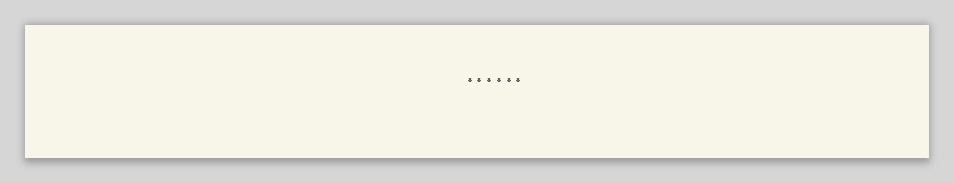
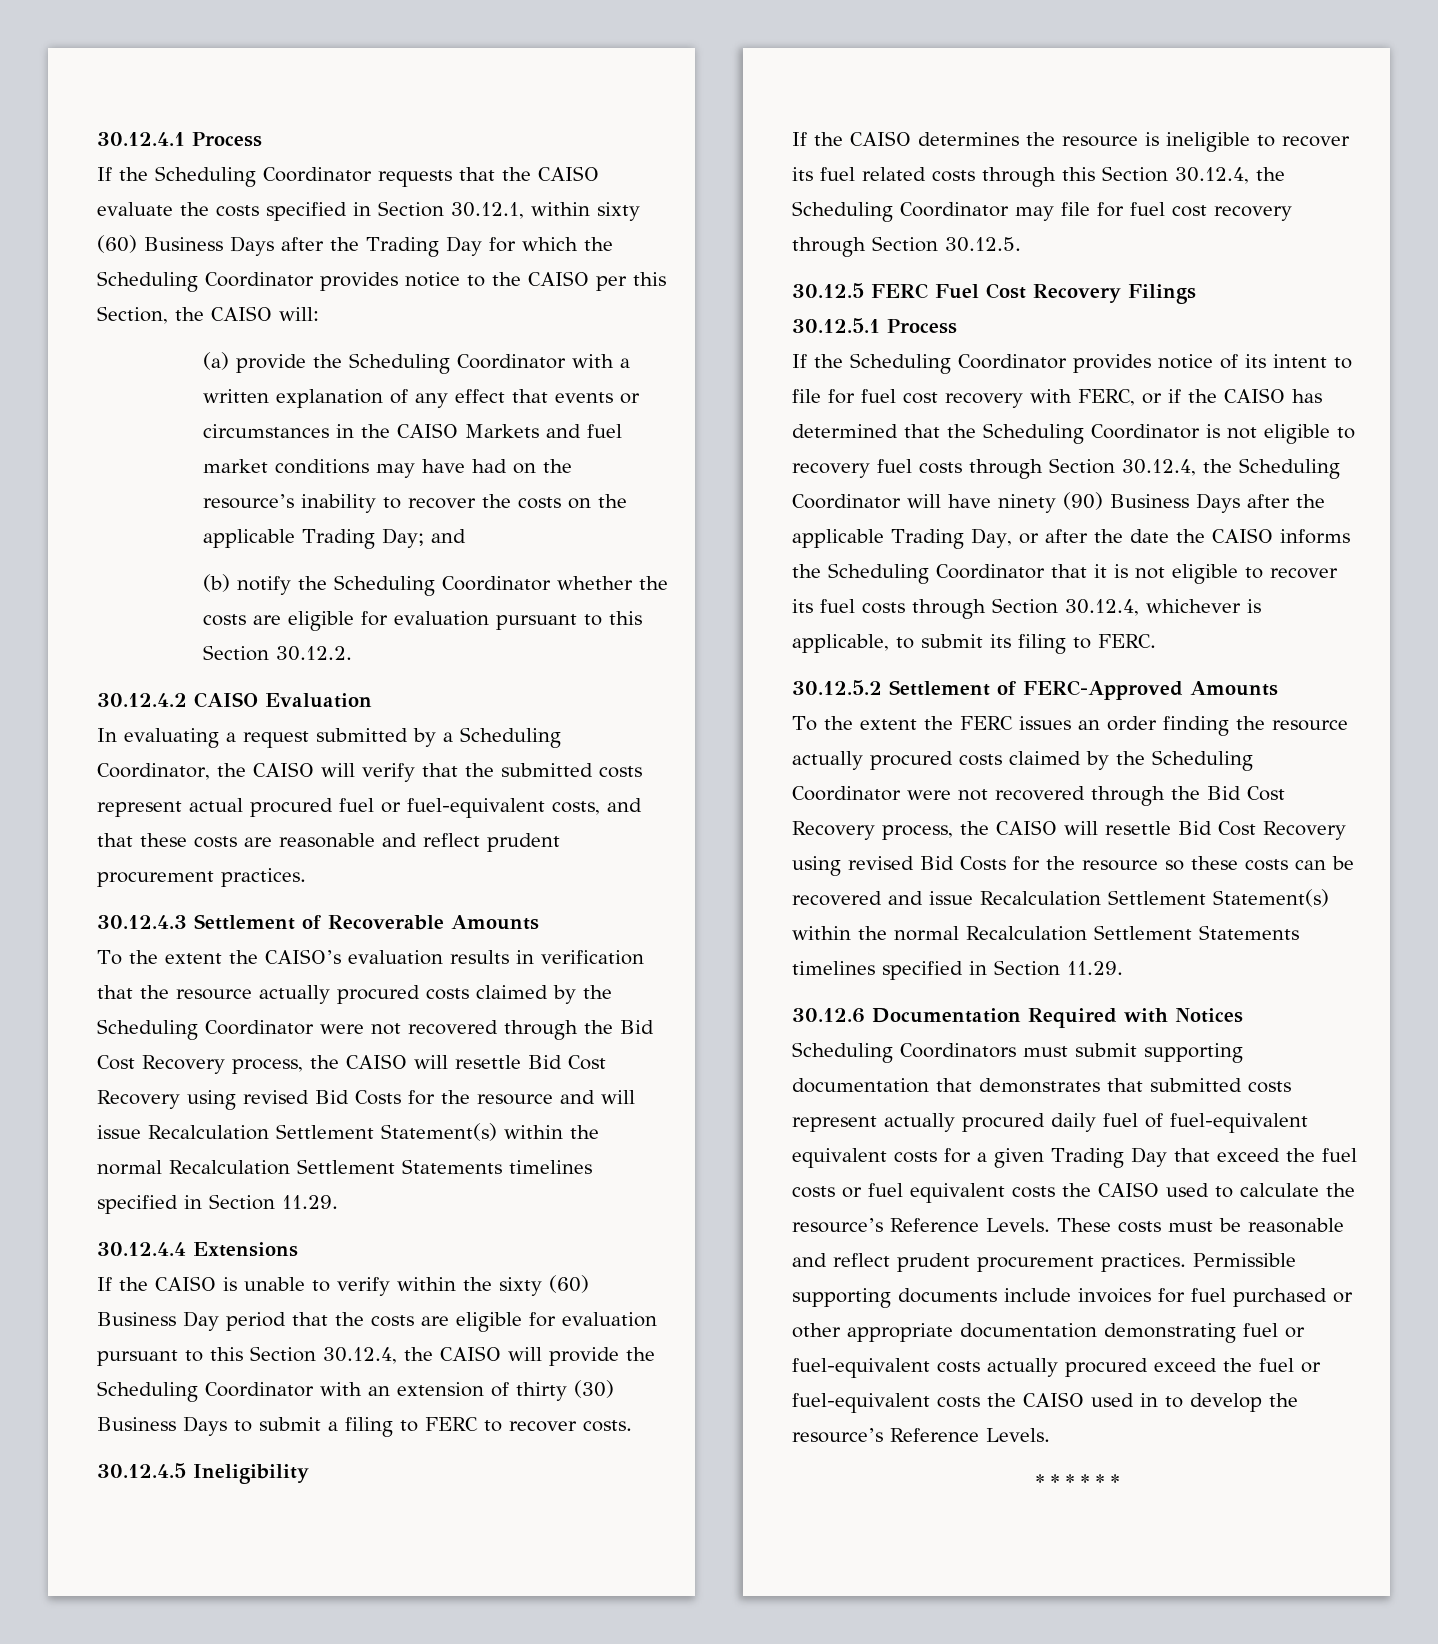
(466, 83) none -> [97,132,262,147] [97,166,599,187] [97,201,640,221] [97,235,613,257] [97,271,666,292] [97,306,319,324] [202,352,630,374] [202,389,640,408] [202,423,622,438] [202,459,572,478] [202,494,627,513] [202,528,466,549] [202,574,668,596] [202,611,642,631] [202,645,352,661] [97,692,372,708] [97,727,561,748] [97,762,642,782] [97,798,642,818] [97,833,560,852] [97,868,306,887] [97,914,539,930] [97,949,644,965] [97,985,612,1004] [97,1019,654,1040] [97,1054,606,1074] [97,1090,635,1110] [97,1123,599,1141] [97,1159,592,1175] [97,1194,338,1214] [97,1242,298,1257] [97,1275,589,1296] [97,1311,657,1332] [97,1346,655,1366] [97,1380,614,1402] [97,1416,632,1437] [97,1463,309,1484] [792,131,1350,152] [792,166,1285,187] [792,201,1292,222] [792,236,1021,257] [792,283,1196,304] [792,318,957,334] [792,353,1352,374] [792,388,1322,408] [792,423,1355,444] [792,458,1340,479] [792,492,1325,513] [792,528,1350,549] [792,563,1338,584] [792,598,1261,619] [792,634,1156,654] [792,680,1278,700] [792,716,1348,736] [792,750,1253,771] [792,786,1285,806] [792,820,1346,840] [792,856,1354,876] [792,889,1329,907] [792,925,1299,941] [792,960,1123,980] [792,1008,1243,1028] [792,1042,1243,1063] [792,1078,1291,1093] [792,1113,1308,1133] [792,1147,1357,1168] [792,1182,1355,1203] [792,1218,1344,1233] [792,1253,1296,1272] [792,1288,1353,1308] [792,1323,1305,1343] [792,1358,1321,1378] [792,1392,1298,1413] [792,1428,1050,1443] 30.12.4.1 Process // If the Scheduling Coordinator requests that the CAISO evaluate the costs specified in Section 30.12.1, within sixty (60) Business Days after the Trading Day for which the Scheduling Coordinator provides notice to the CAISO per this Section, the CAISO will: // (a) provide the Scheduling Coordinator with a written explanation of any effect that events or circumstances in the CAISO Markets and fuel market conditions may have had on the resource’s inability to recover the costs on the applicable Trading Day; and // (b) notify the Scheduling Coordinator whether the costs are eligible for evaluation pursuant to this Section 30.12.2. // 30.12.4.2 CAISO Evaluation // In evaluating a request submitted by a Scheduling Coordinator, the CAISO will verify that the submitted costs represent actual procured fuel or fuel-equivalent costs, and that these costs are reasonable and reflect prudent procurement practices. // 30.12.4.3 Settlement of Recoverable Amounts // To the extent the CAISO’s evaluation results in verification that the resource actually procured costs claimed by the Scheduling Coordinator were not recovered through the Bid Cost Recovery process, the CAISO will resettle Bid Cost Recovery using revised Bid Costs for the resource and will issue Recalculation Settlement Statement(s) within the normal Recalculation Settlement Statements timelines specified in Section 11.29. // 30.12.4.4 Extensions // If the CAISO is unable to verify within the sixty (60) Business Day period that the costs are eligible for evaluation pursuant to this Section 30.12.4, the CAISO will provide the Scheduling Coordinator with an extension of thirty (30) Business Days to submit a filing to FERC to recover costs. // 30.12.4.5 Ineligibility // If the CAISO determines the resource is ineligible to recover its fuel related costs through this Section 30.12.4, the Scheduling Coordinator may file for fuel cost recovery through Section 30.12.5. // 30.12.5 FERC Fuel Cost Recovery Filings // 30.12.5.1 Process // If the Scheduling Coordinator provides notice of its intent to file for fuel cost recovery with FERC, or if the CAISO has determined that the Scheduling Coordinator is not eligible to recovery fuel costs through Section 30.12.4, the Scheduling Coordinator will have ninety (90) Business Days after the applicable Trading Day, or after the date the CAISO informs the Scheduling Coordinator that it is not eligible to recover its fuel costs through Section 30.12.4, whichever is applicable, to submit its filing to FERC. // 30.12.5.2 Settlement of FERC-Approved Amounts // To the extent the FERC issues an order finding the resource actually procured costs claimed by the Scheduling Coordinator were not recovered through the Bid Cost Recovery process, the CAISO will resettle Bid Cost Recovery using revised Bid Costs for the resource so these costs can be recovered and issue Recalculation Settlement Statement(s) within the normal Recalculation Settlement Statements timelines specified in Section 11.29. // 30.12.6 Documentation Required with Notices // Scheduling Coordinators must submit supporting documentation that demonstrates that submitted costs represent actually procured daily fuel of fuel-equivalent equivalent costs for a given Trading Day that exceed the fuel costs or fuel equivalent costs the CAISO used to calculate the resource’s Reference Levels. These costs must be reasonable and reflect prudent procurement practices. Permissible supporting documents include invoices for fuel purchased or other appropriate documentation demonstrating fuel or fuel-equivalent costs actually procured exceed the fuel or fuel-equivalent costs the CAISO used in to develop the resource’s Reference Levels. //

